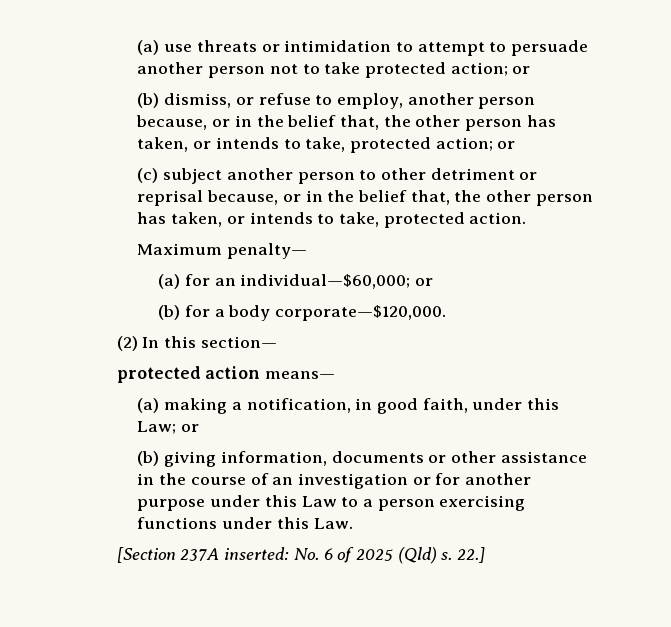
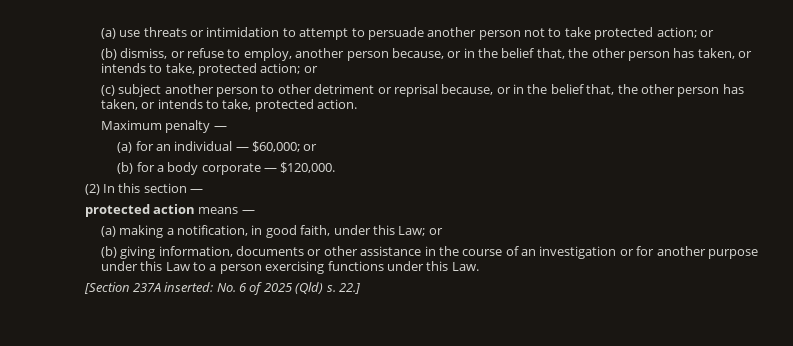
[227,243,308,259] penalty— -> [165,120,227,133] penalty —
[240,274,411,289] individual—$60,000; -> [174,141,301,152] individual — $60,000;
[275,305,447,321] corporate—$120,000. -> [201,162,336,175] corporate — $120,000.
[200,336,277,348] section— -> [143,183,204,193] section —
[265,371,336,379] means— -> [198,207,255,214] means —

